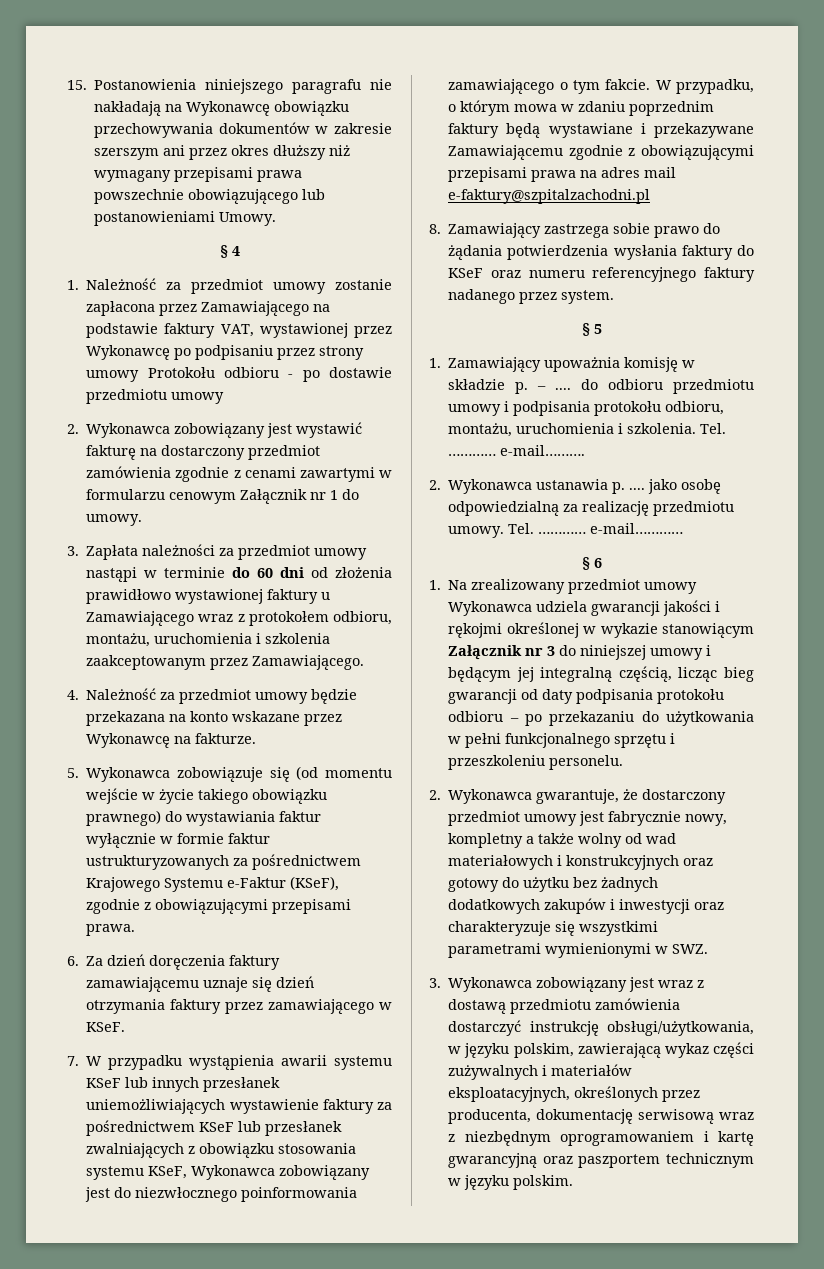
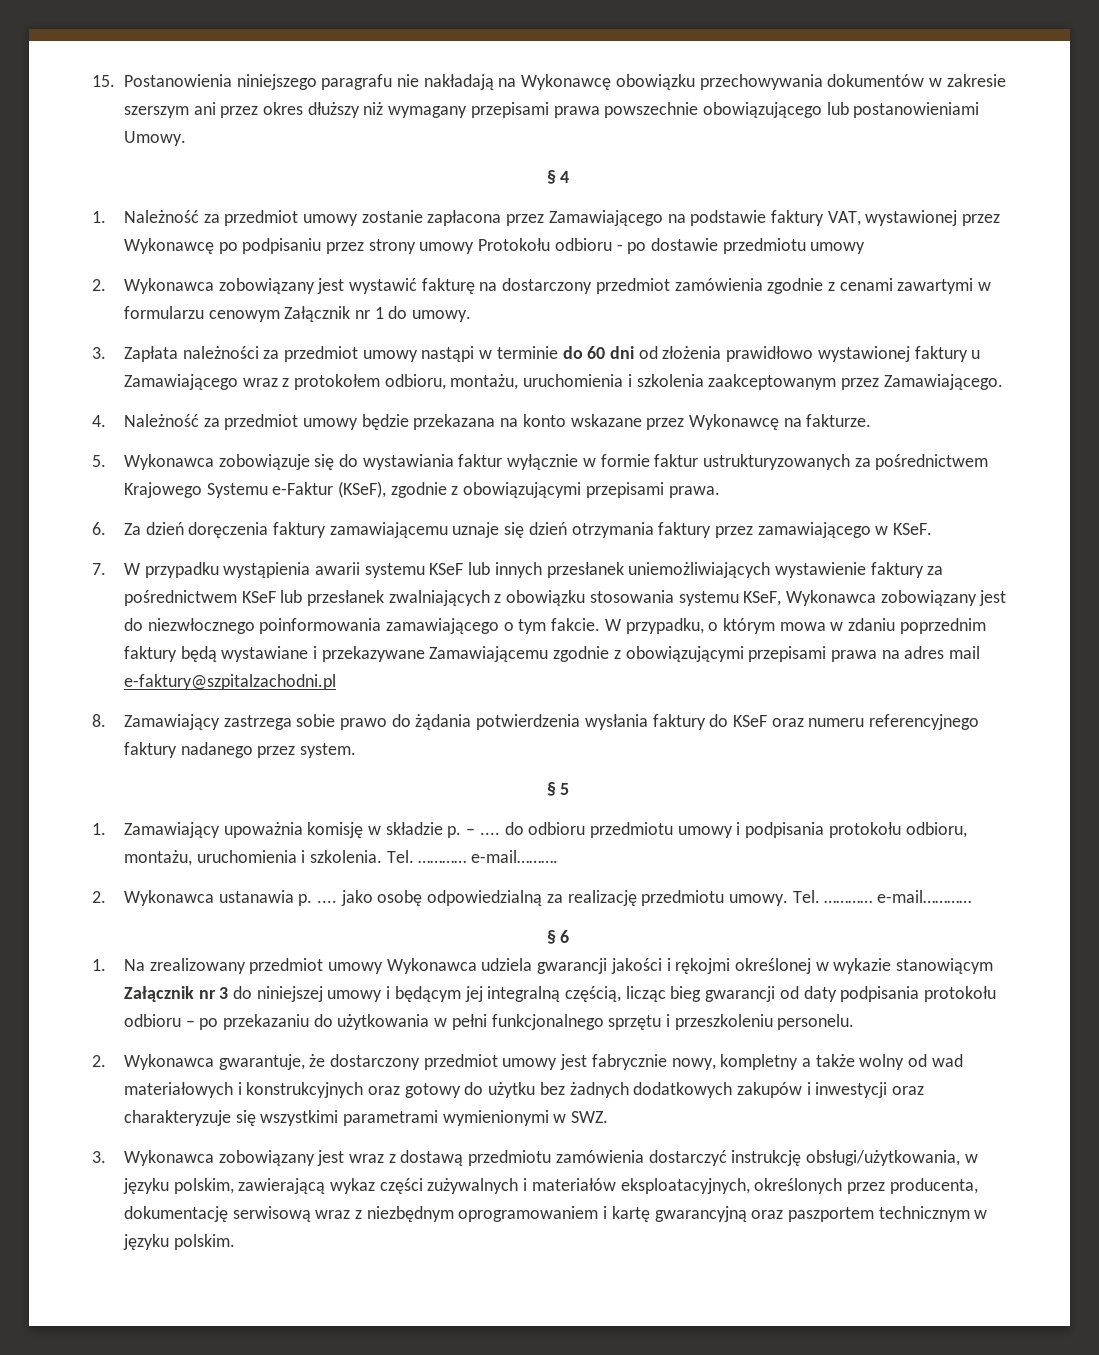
[296,766,392,780] [86,788,328,804] [86,810,162,826] (od momentu wejście w życie takiego obowiązku prawnego) -> (335, 462) none

